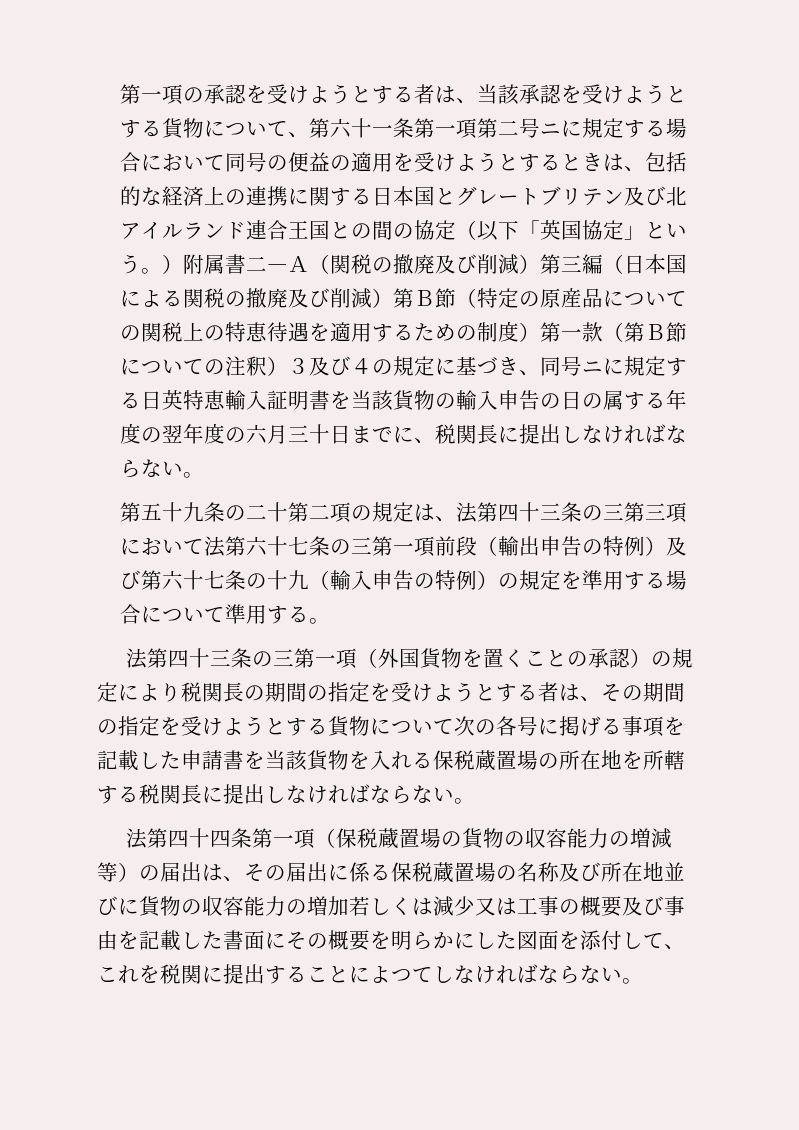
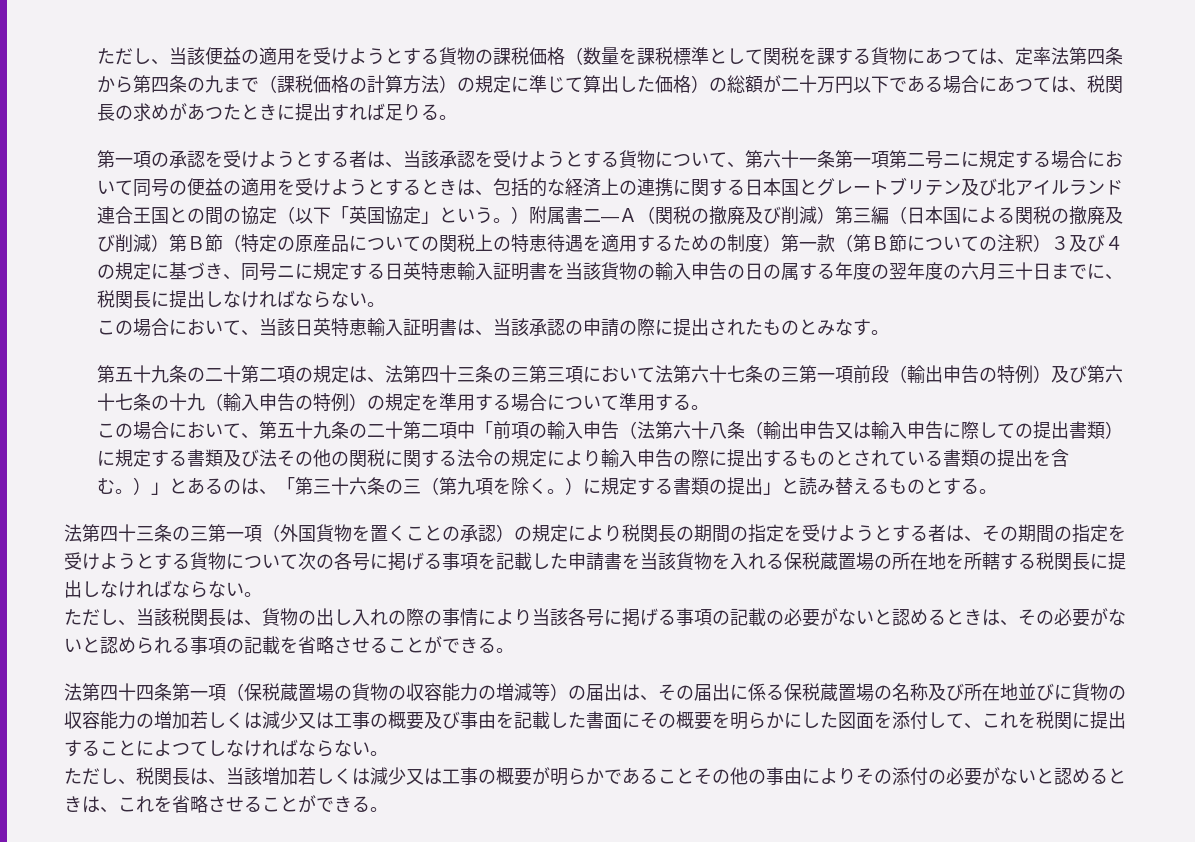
(120, 94) none -> [97,47,1124,65] [97,75,1124,94] [97,103,458,121] ただし、当該便益の適用を受けようとする貨物の課税価格（数量を課税標準として関税を課する貨物にあつては、定率法第四条から第四条の九まで（課税価格の計算方法）の規定に準じて算出した価格）の総額が二十万円以下である場合にあつては、税関長の求めがあつたときに提出すれば足りる。 //
(205, 475) none -> [97,318,890,337] // この場合において、当該日英特恵輸入証明書は、当該承認の申請の際に提出されたものとみなす。
(331, 621) none -> [97,421,1124,440] [97,449,1070,468] [97,477,998,495] // この場合において、第五十九条の二十第二項中「前項の輸入申告（法第六十八条（輸出申告又は輸入申告に際しての提出書類）に規定する書類及び法その他の関税に関する法令の規定により輸入申告の際に提出するものとされている書類の提出を含む。）」とあるのは、「第三十六条の三（第九項を除く。）に規定する書類の提出」と読み替えるものとする。
(475, 801) none -> [64,608,1126,627] [64,636,514,654] // ただし、当該税関長は、貨物の出し入れの際の事情により当該各号に掲げる事項の記載の必要がないと認めるときは、その必要がないと認められる事項の記載を省略させることができる。
(643, 981) none -> [64,767,1126,786] [64,795,388,813] // ただし、税関長は、当該増加若しくは減少又は工事の概要が明らかであることその他の事由によりその添付の必要がないと認めるときは、これを省略させることができる。

